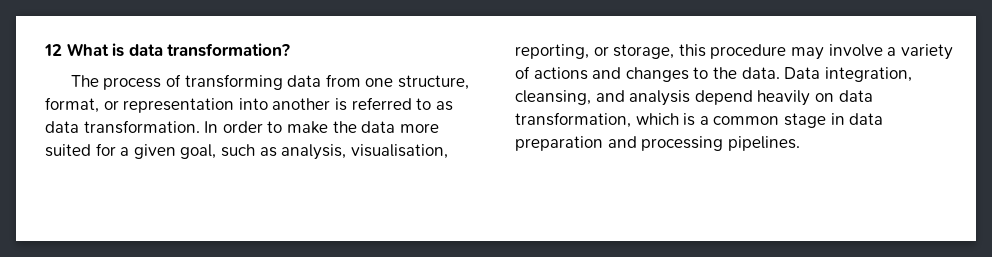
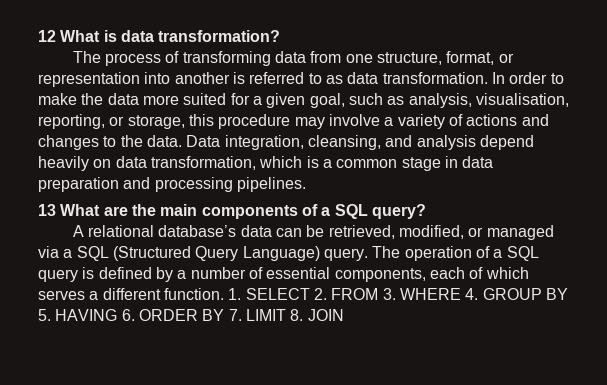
(800, 143) none -> [38,204,426,219] [72,225,554,240] [38,246,539,261] [38,267,529,282] [38,288,568,300] [38,309,344,321] // 13 What are the main components of a SQL query? // A relational database’s data can be retrieved, modified, or managed via a SQL (Structured Query Language) query. The operation of a SQL query is defined by a number of essential components, each of which serves a different function. 1. SELECT 2. FROM 3. WHERE 4. GROUP BY 5. HAVING 6. ORDER BY 7. LIMIT 8. JOIN

